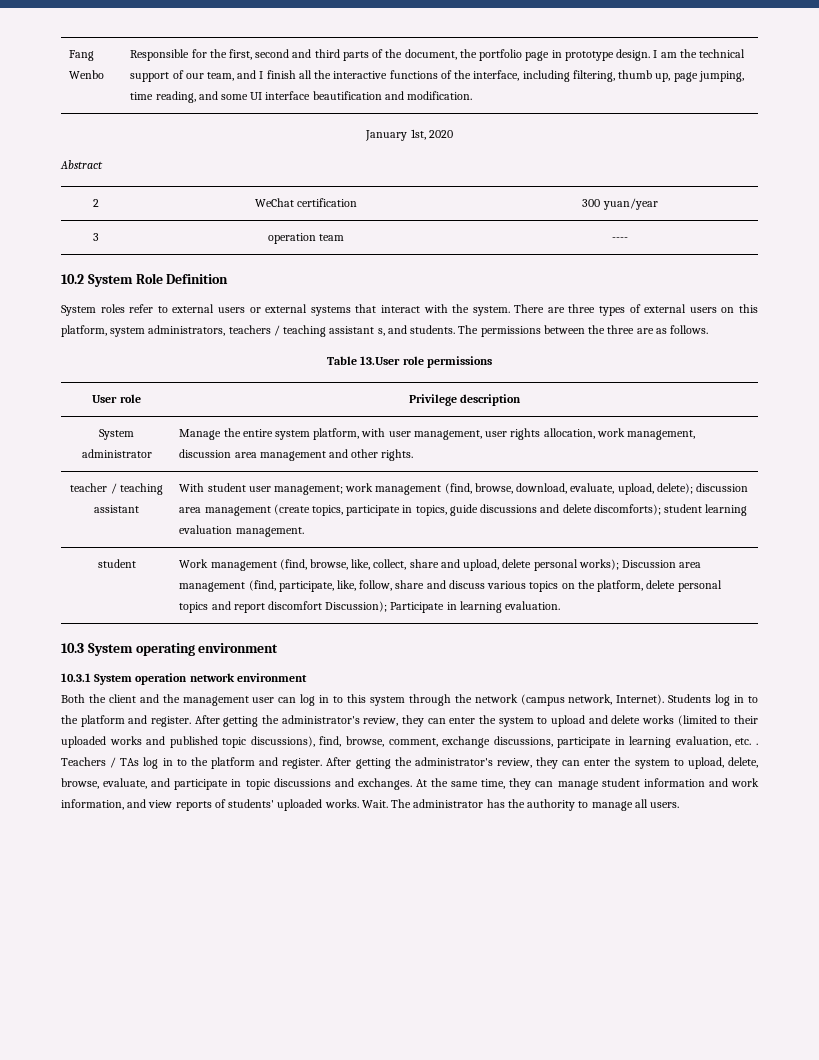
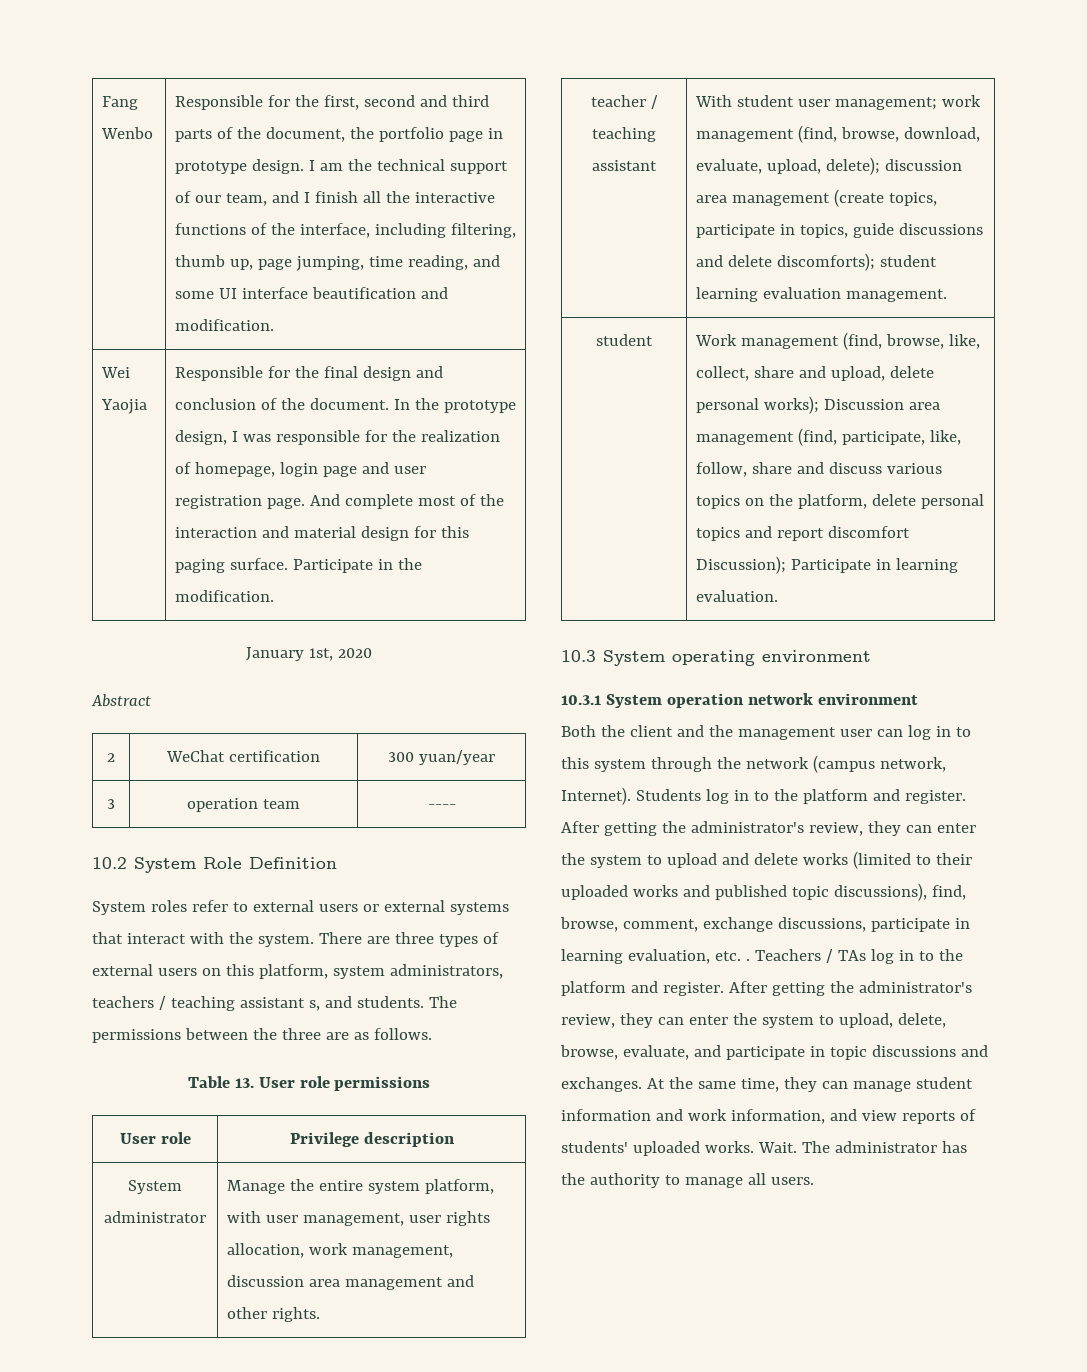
(473, 95) none -> [100,367,130,378] [100,399,147,414] [174,366,443,381] [174,398,516,413] [174,430,500,445] [174,462,426,477] [174,494,504,509] [174,526,469,541] [174,558,422,573] [174,590,274,602] // Wei Yaojia | Responsible for the final design and conclusion of the document. In the prototype design, I was responsible for the realization of homepage, login page and user registration page. And complete most of the interaction and material design for this paging surface. Participate in the modification.
[360,356,401,365] 13.User -> [234,1077,295,1088] 13. User

